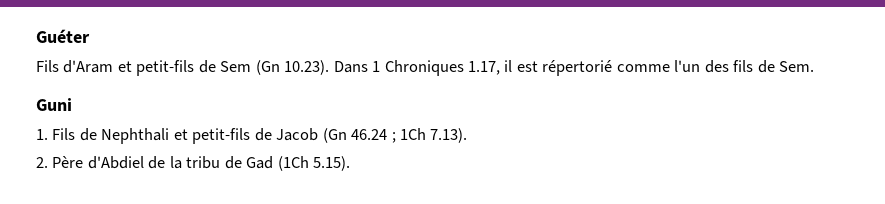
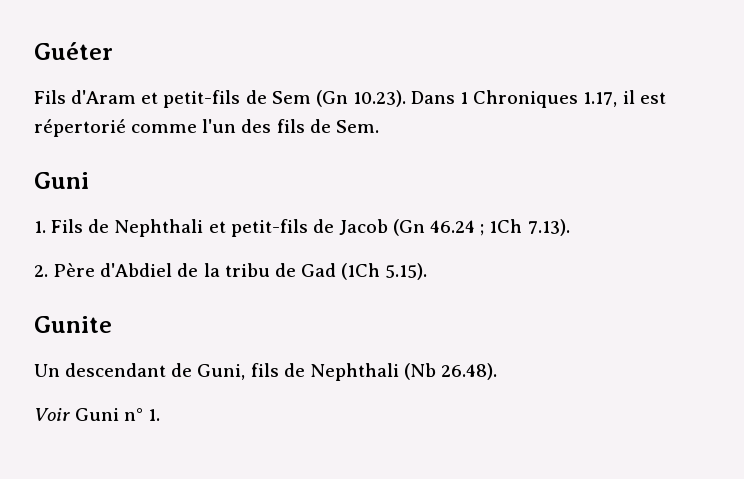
(351, 163) none -> [34,316,112,333] [34,363,498,381] [34,408,161,421] // Gunite // Un descendant de Guni, fils de Nephthali (Nb 26.48). // Voir Guni n° 1.

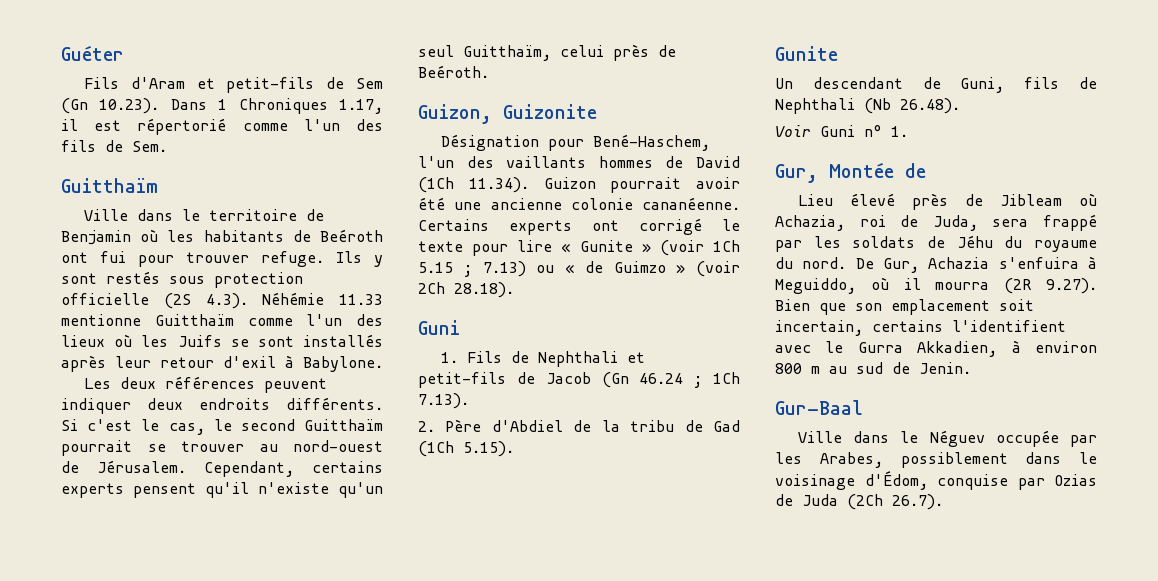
(379, 126) none -> [61,178,158,193] [83,209,324,221] [61,229,383,245] [61,251,383,267] [61,271,303,288] [61,292,383,309] [61,314,383,326] [61,334,383,347] [61,355,383,372] [83,376,327,393] [61,397,383,414] [61,419,383,435] [61,440,383,456] [61,460,383,477] [61,482,383,498] [418,44,676,61] [418,65,489,78] [418,104,597,124] [440,134,710,151] [418,156,740,168] [418,177,740,193] [418,197,740,210] [418,218,740,235] [418,240,740,256] [418,261,740,277] [418,282,514,298] // Guitthaïm // Ville dans le territoire de Benjamin où les habitants de Beéroth ont fui pour trouver refuge. Ils y sont restés sous protection officielle (2S 4.3). Néhémie 11.33 mentionne Guitthaïm comme l'un des lieux où les Juifs se sont installés après leur retour d'exil à Babylone. // Les deux références peuvent indiquer deux endroits différents. Si c'est le cas, le second Guitthaïm pourrait se trouver au nord-ouest de Jérusalem. Cependant, certains experts pensent qu'il n'existe qu'un seul Guitthaïm, celui près de Beéroth. // Guizon, Guizonite // Désignation pour Bené-Haschem, l'un des vaillants hommes de David (1Ch 11.34). Guizon pourrait avoir été une ancienne colonie cananéenne. Certains experts ont corrigé le texte pour lire « Gunite » (voir 1Ch 5.15 ; 7.13) ou « de Guimzo » (voir 2Ch 28.18).
(161, 415) none -> [775,162,926,183] [797,193,1097,210] [775,214,1097,231] [775,235,1097,252] [775,256,1097,273] [775,277,1097,294] [775,299,1034,315] [775,320,1066,336] [775,340,1097,357] [775,362,971,374] [775,400,863,415] [797,430,1097,447] [775,452,1097,468] [775,471,1097,490] [775,494,943,510] // Gur, Montée de // Lieu élevé près de Jibleam où Achazia, roi de Juda, sera frappé par les soldats de Jéhu du royaume du nord. De Gur, Achazia s'enfuira à Meguiddo, où il mourra (2R 9.27). Bien que son emplacement soit incertain, certains l'identifient avec le Gurra Akkadien, à environ 800 m au sud de Jenin. // Gur-Baal // Ville dans le Néguev occupée par les Arabes, possiblement dans le voisinage d'Édom, conquise par Ozias de Juda (2Ch 26.7).

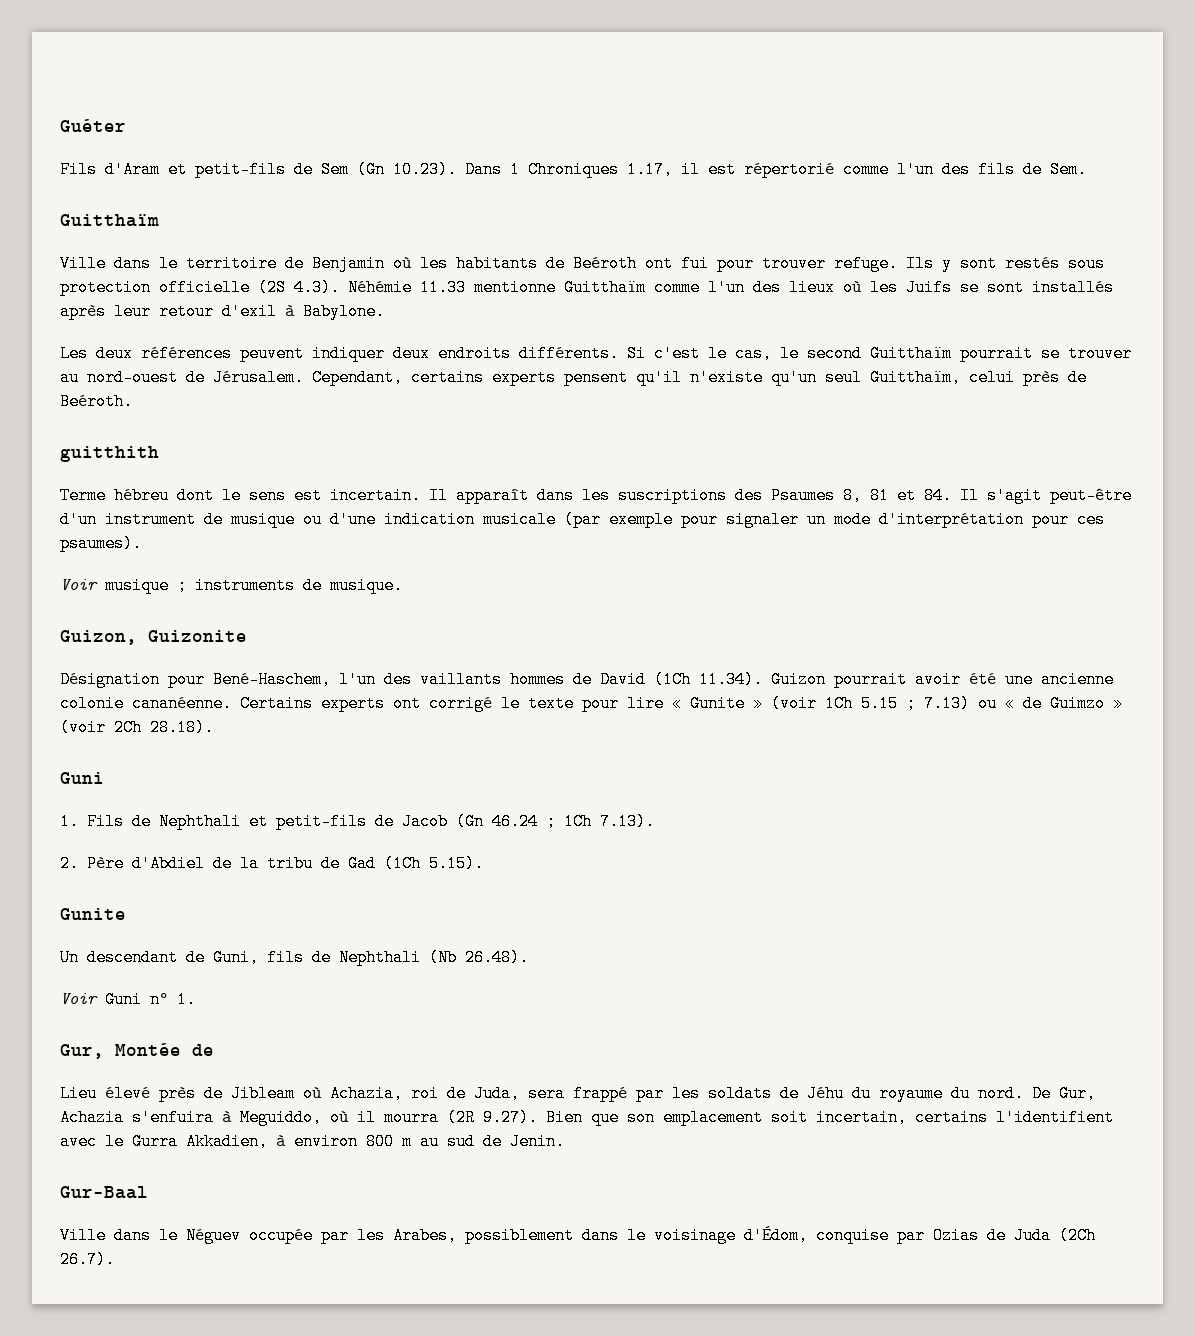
(489, 71) none -> [60,446,159,462] [60,487,1132,504] [60,511,1105,528] [60,535,142,552] [60,577,403,594] // guitthith // Terme hébreu dont le sens est incertain. Il apparaît dans les suscriptions des Psaumes 8, 81 et 84. Il s'agit peut-être d'un instrument de musique ou d'une indication musicale (par exemple pour signaler un mode d'interprétation pour ces psaumes). // Voir musique ; instruments de musique.

